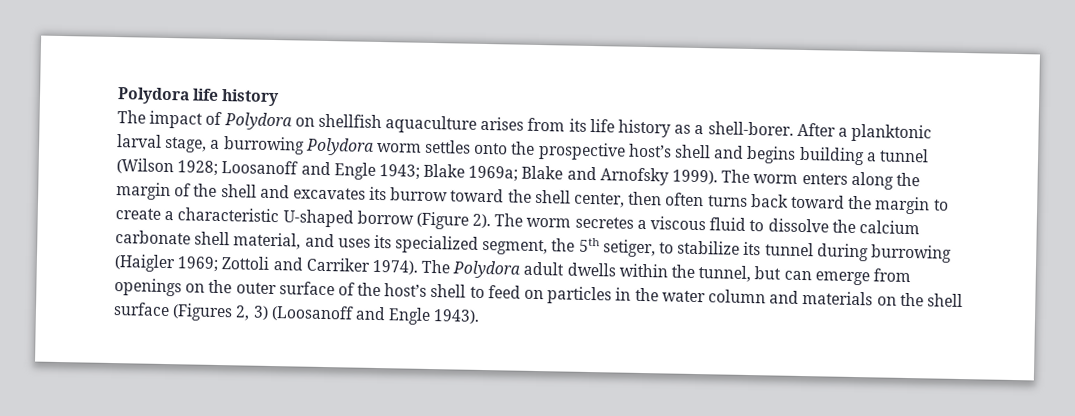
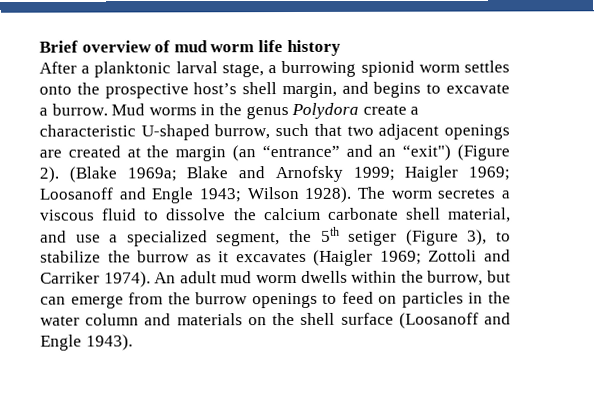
[117,87,280,107] [117,110,794,138] Polydora life history // The impact of Polydora on shellfish aquaculture arises from its life history as a shell-borer. -> [39,39,341,57] Brief overview of mud worm life history //
[304,137,374,156] Polydora -> [360,60,415,77] spionid
(712, 151) none -> [281,82,337,99] margin,
[798,146,929,166] [116,158,920,190] [116,182,949,215] [115,207,492,230] building a tunnel (Wilson 1928; Loosanoff and Engle 1943; Blake 1969a; Blake and Arnofsky 1999). The worm enters along the margin of the shell and excavates its burrow toward the shell center, then often turns back toward the margin to create a characteristic U-shaped borrow (Figure 2). -> [426,83,510,94] [39,102,420,120] [39,123,511,141] [39,144,510,162] [39,165,510,183] [39,186,353,204] to excavate a burrow. Mud worms in the genus Polydora create a characteristic U-shaped burrow, such that two adjacent openings are created at the margin (an “entrance” and an “exit") (Figure 2). (Blake 1969a; Blake and Arnofsky 1999; Haigler 1969; Loosanoff and Engle 1943; Wilson 1928).
[337,234,392,249] uses its -> [75,234,119,243] use a
[602,239,952,263] setiger, to stabilize its tunnel during burrowing -> [348,229,512,246] [40,250,307,263] setiger (Figure 3), to stabilize the burrow as it excavates
[421,259,565,279] The Polydora adult -> [154,271,297,284] An adult mud worm
[698,265,752,283] tunnel, -> [427,270,484,286] burrow,
[114,278,467,298] openings on the outer surface of the host’s shell -> [167,292,318,309] the burrow openings
[172,303,269,322] (Figures 2, 3) -> (394, 318) none

